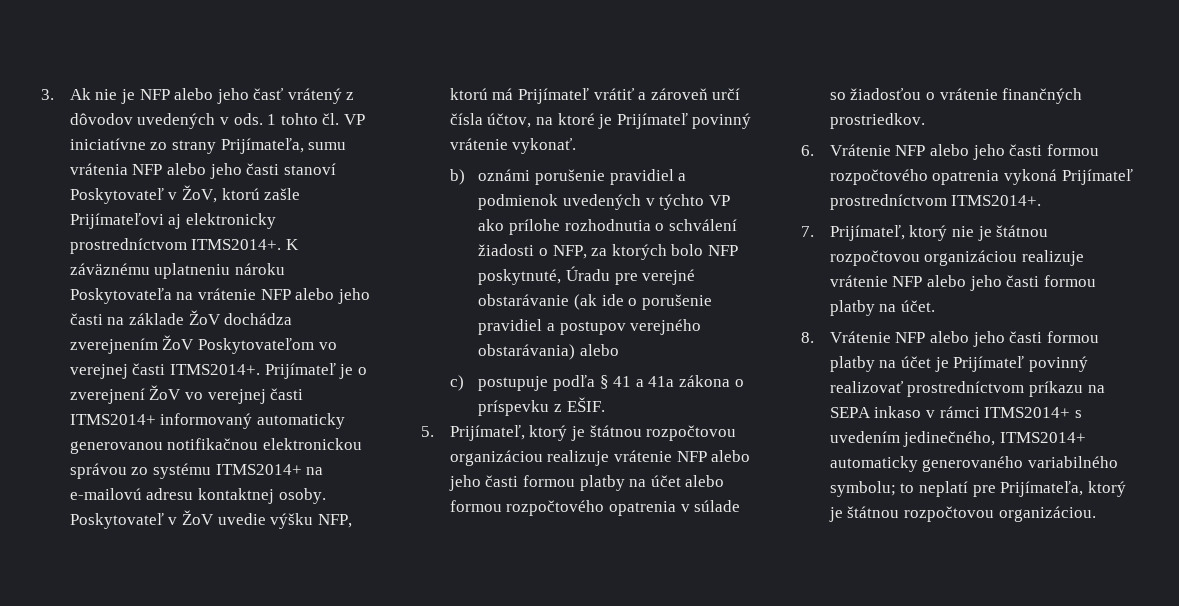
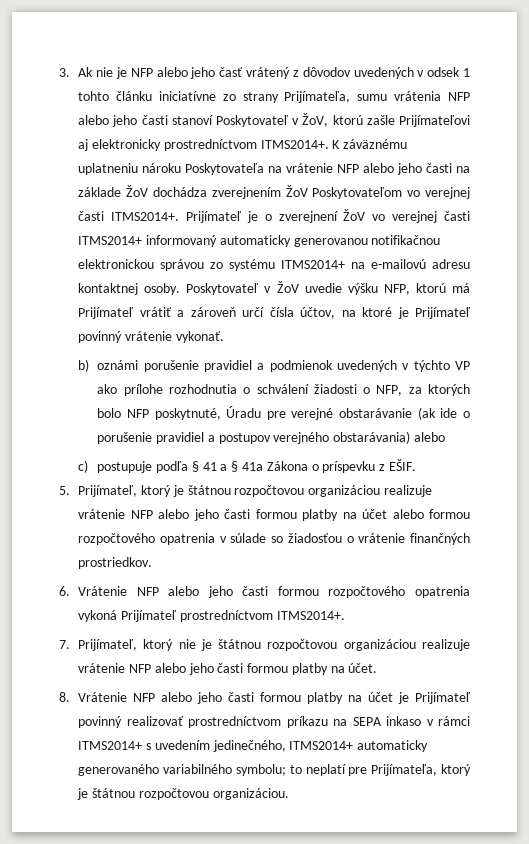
[233,113,263,125] ods. -> [427,67,461,77] odsek
[322,113,365,125] čl. VP -> [116,91,153,101] článku
[648,375,730,387] 41a zákona -> [231,461,308,472] § 41a Zákona

